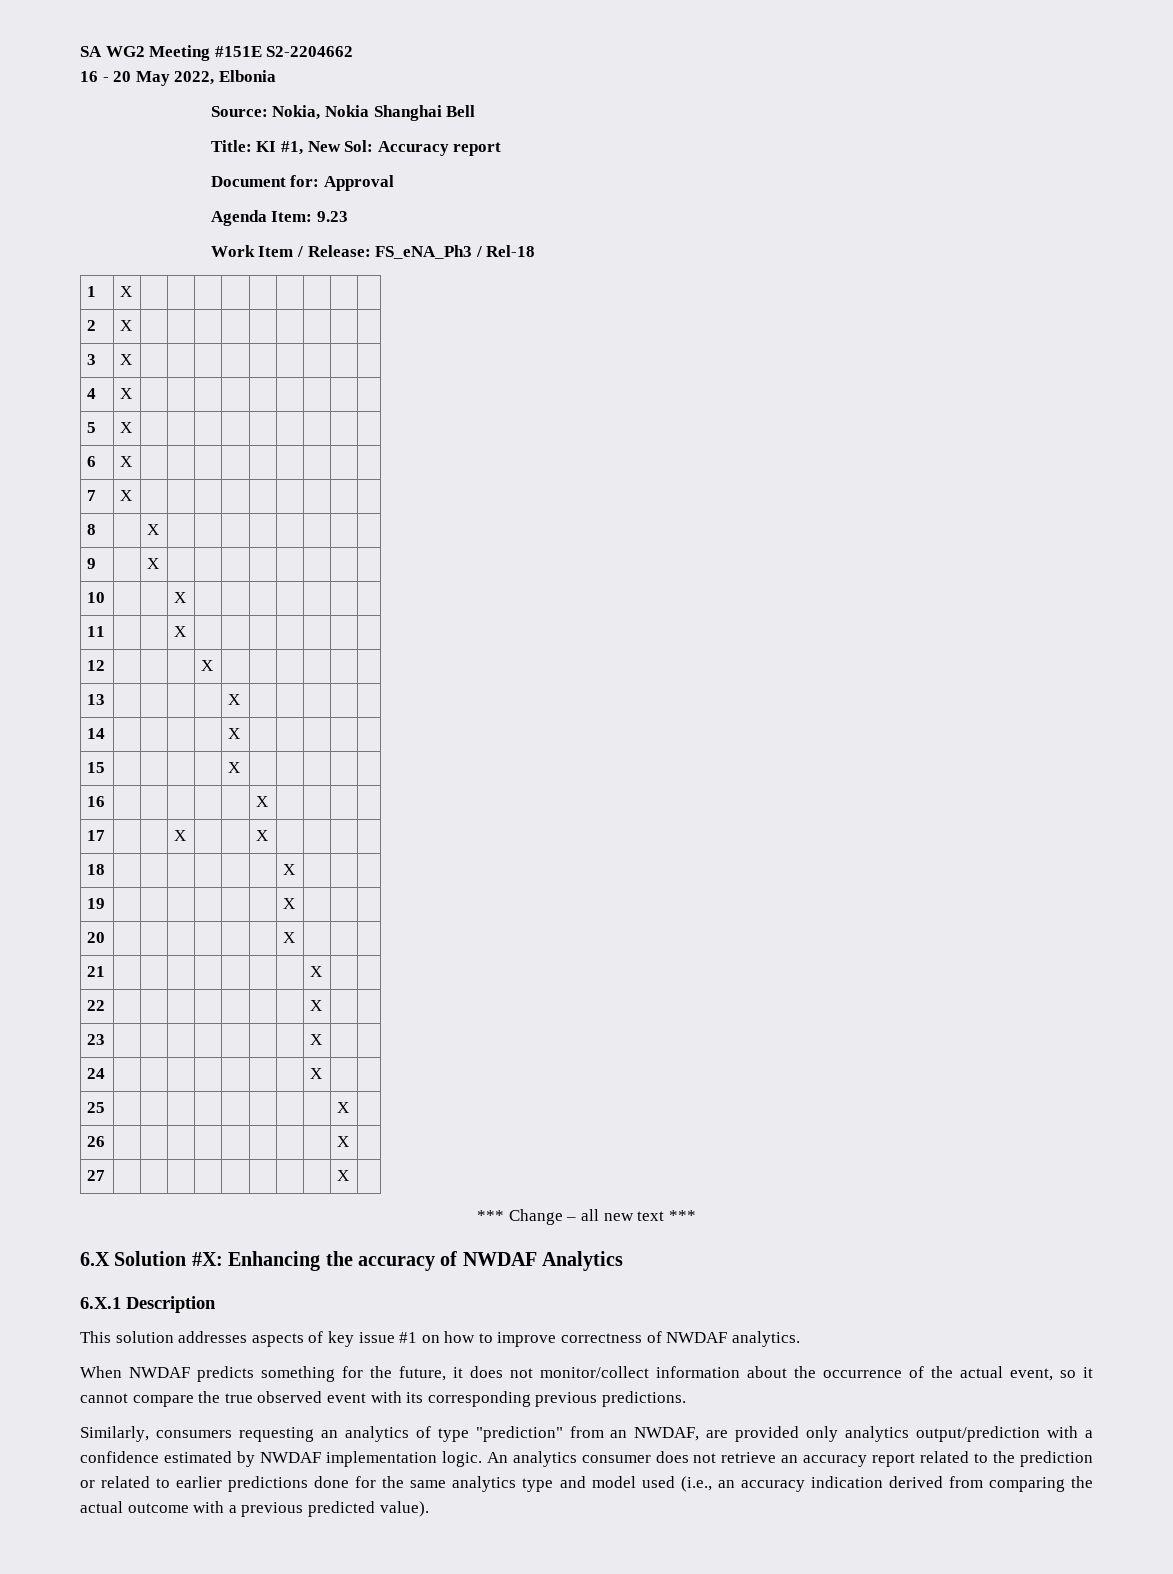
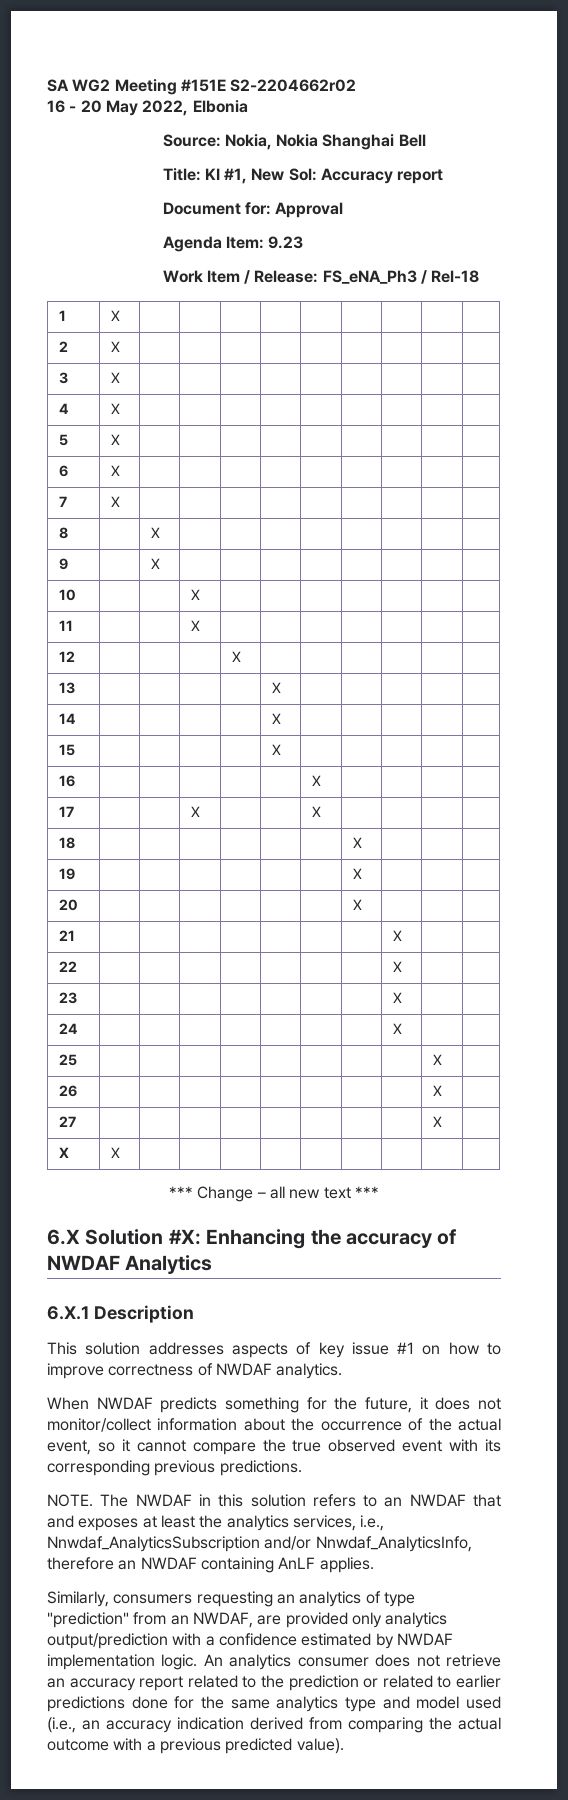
[266,46,354,57] S2-2204662 -> [230,79,357,92] S2-2204662r02
(350, 1175) none -> [58,1147,69,1158] [110,1147,120,1158] // X | X | | | | | | | | |
(686, 1399) none -> [47,1494,502,1507] [47,1515,385,1531] [47,1536,472,1552] [47,1557,374,1573] // NOTE. The NWDAF in this solution refers to an NWDAF that and exposes at least the analytics services, i.e., Nnwdaf_AnalyticsSubscription and/or Nnwdaf_AnalyticsInfo, therefore an NWDAF containing AnLF applies.

